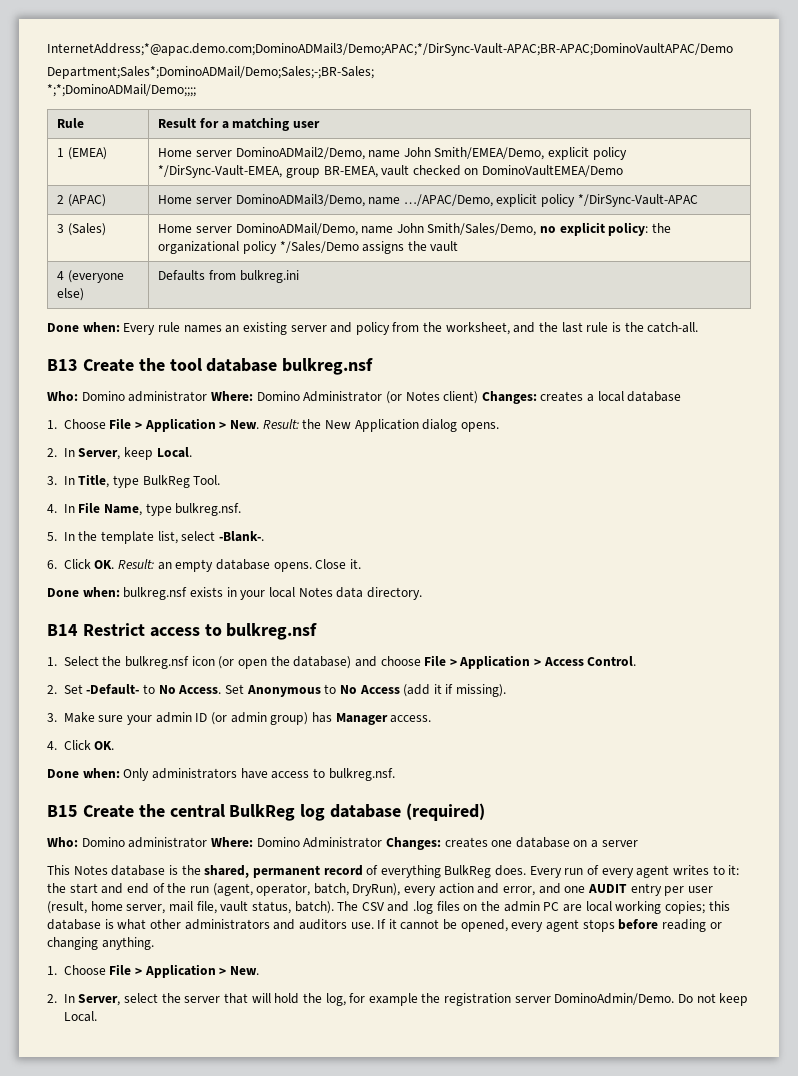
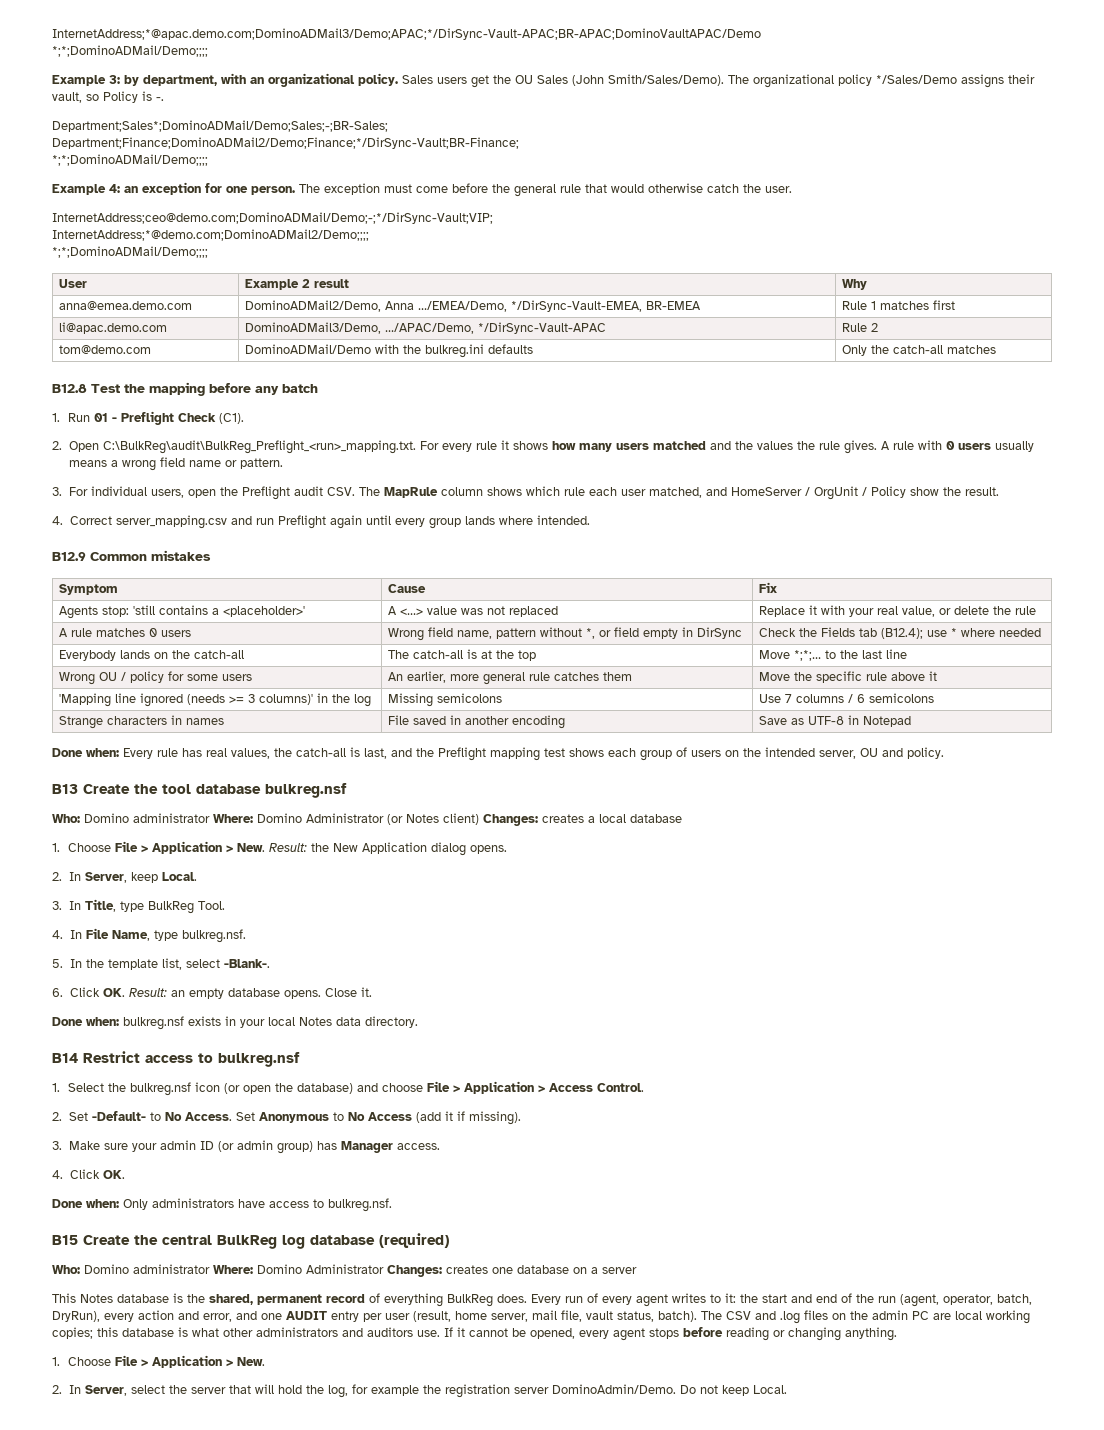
[47,66,374,79] [47,84,196,97] [57,118,85,128] [158,117,320,131] [57,147,107,160] [158,147,627,160] [158,165,624,178] [57,194,106,207] [158,194,698,207] [57,223,106,236] [158,222,672,236] [158,241,459,254] [57,270,124,283] [57,288,85,301] [158,270,299,283] [47,322,699,335] Department;Sales*;DominoADMail/Demo;Sales;-;BR-Sales; // *;*;DominoADMail/Demo;;;; // Rule | Result for a matching user // 1 (EMEA) | Home server DominoADMail2/Demo, name John Smith/EMEA/Demo, explicit policy */DirSync-Vault-EMEA, group BR-EMEA, vault checked on DominoVaultEMEA/Demo // 2 (APAC) | Home server DominoADMail3/Demo, name …/APAC/Demo, explicit policy */DirSync-Vault-APAC // 3 (Sales) | Home server DominoADMail/Demo, name John Smith/Sales/Demo, no explicit policy: the organizational policy */Sales/Demo assigns the vault // 4 (everyone else) | Defaults from bulkreg.ini // Done when: Every rule names an existing server and policy from the worksheet, and the last rule is the catch-all. -> [52,45,208,57] [52,73,1035,88] [52,91,164,103] [52,120,388,132] [52,137,519,149] [52,154,208,166] [52,182,792,197] [52,212,493,224] [52,229,369,241] [52,246,208,258] [58,279,87,288] [244,279,349,290] [841,279,867,290] [58,301,192,310] [244,300,701,312] [841,300,955,310] [58,322,167,334] [244,322,606,334] [841,323,878,332] [58,345,151,354] [244,344,533,358] [841,345,996,356] [52,382,318,396] [52,411,244,425] [52,440,1034,454] [68,457,283,471] [52,486,999,500] [52,515,590,529] [52,550,211,561] [58,584,118,595] [387,584,426,593] [758,582,777,593] [58,605,305,619] [387,606,558,617] [758,605,1036,617] [58,628,191,637] [387,627,742,641] [758,627,1041,639] [58,650,244,661] [387,649,536,661] [758,649,907,661] [58,671,252,685] [387,671,632,685] [758,671,937,683] [58,693,371,707] [387,693,502,707] [758,693,934,703] [58,715,224,729] [387,715,565,729] [758,715,911,727] [52,747,944,761] *;*;DominoADMail/Demo;;;; // Example 3: by department, with an organizational policy. Sales users get the OU Sales (John Smith/Sales/Demo). The organizational policy */Sales/Demo assigns their vault, so Policy is -. // Department;Sales*;DominoADMail/Demo;Sales;-;BR-Sales; // Department;Finance;DominoADMail2/Demo;Finance;*/DirSync-Vault;BR-Finance; // *;*;DominoADMail/Demo;;;; // Example 4: an exception for one person. The exception must come before the general rule that would otherwise catch the user. // InternetAddress;ceo@demo.com;DominoADMail/Demo;-;*/DirSync-Vault;VIP; // InternetAddress;*@demo.com;DominoADMail2/Demo;;;; // *;*;DominoADMail/Demo;;;; // User | Example 2 result | Why // anna@emea.demo.com | DominoADMail2/Demo, Anna …/EMEA/Demo, */DirSync-Vault-EMEA, BR-EMEA | Rule 1 matches first // li@apac.demo.com | DominoADMail3/Demo, …/APAC/Demo, */DirSync-Vault-APAC | Rule 2 // tom@demo.com | DominoADMail/Demo with the bulkreg.ini defaults | Only the catch-all matches // B12.8 Test the mapping before any batch // 1. Run 01 - Preflight Check (C1). // 2. Open C:\BulkReg\audit\BulkReg_Preflight_<run>_mapping.txt. For every rule it shows how many users matched and the values the rule gives. A rule with 0 users usually means a wrong field name or pattern. // 3. For individual users, open the Preflight audit CSV. The MapRule column shows which rule each user matched, and HomeServer / OrgUnit / Policy show the result. // 4. Correct server_mapping.csv and run Preflight again until every group lands where intended. // B12.9 Common mistakes // Symptom | Cause | Fix // Agents stop: 'still contains a <placeholder>' | A <…> value was not replaced | Replace it with your real value, or delete the rule // A rule matches 0 users | Wrong field name, pattern without *, or field empty in DirSync | Check the Fields tab (B12.4); use * where needed // Everybody lands on the catch-all | The catch-all is at the top | Move *;*;… to the last line // Wrong OU / policy for some users | An earlier, more general rule catches them | Move the specific rule above it // 'Mapping line ignored (needs >= 3 columns)' in the log | Missing semicolons | Use 7 columns / 6 semicolons // Strange characters in names | File saved in another encoding | Save as UTF-8 in Notepad // Done when: Every rule has real values, the catch-all is last, and the Preflight mapping test shows each group of users on the intended server, OU and policy.

